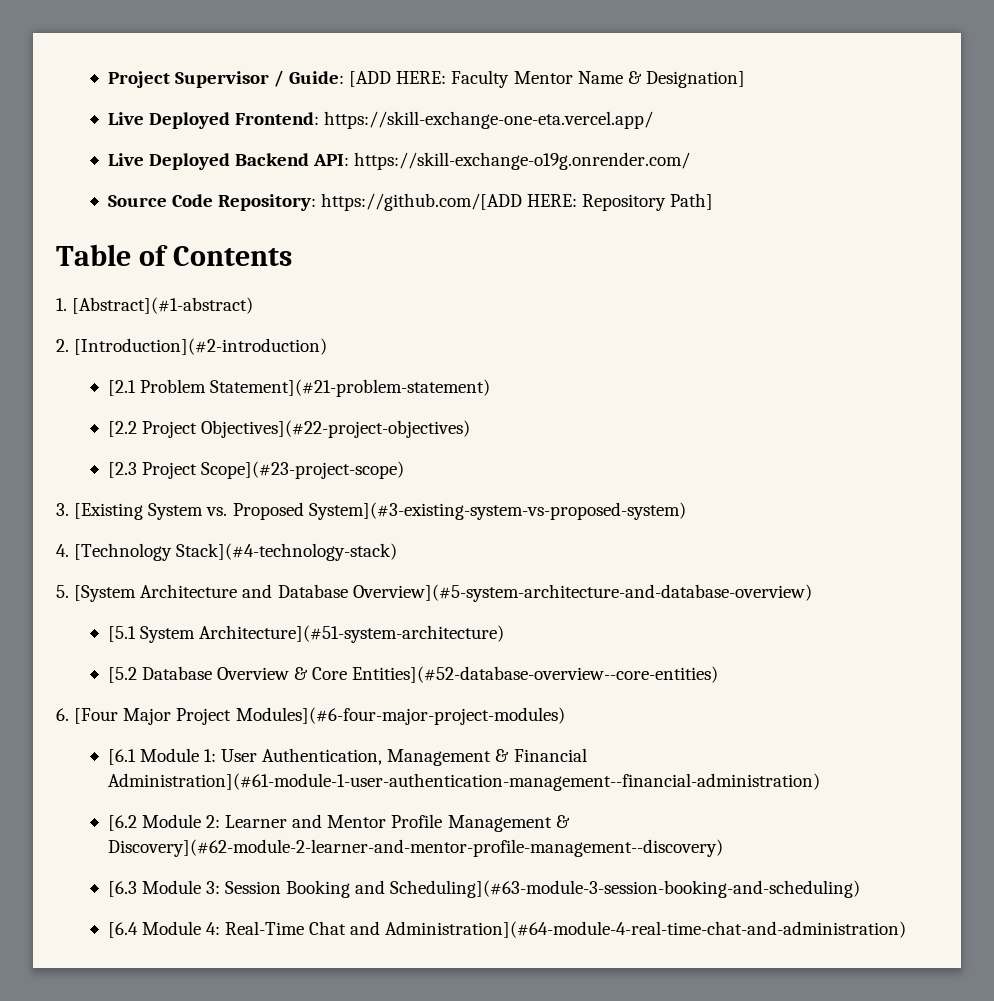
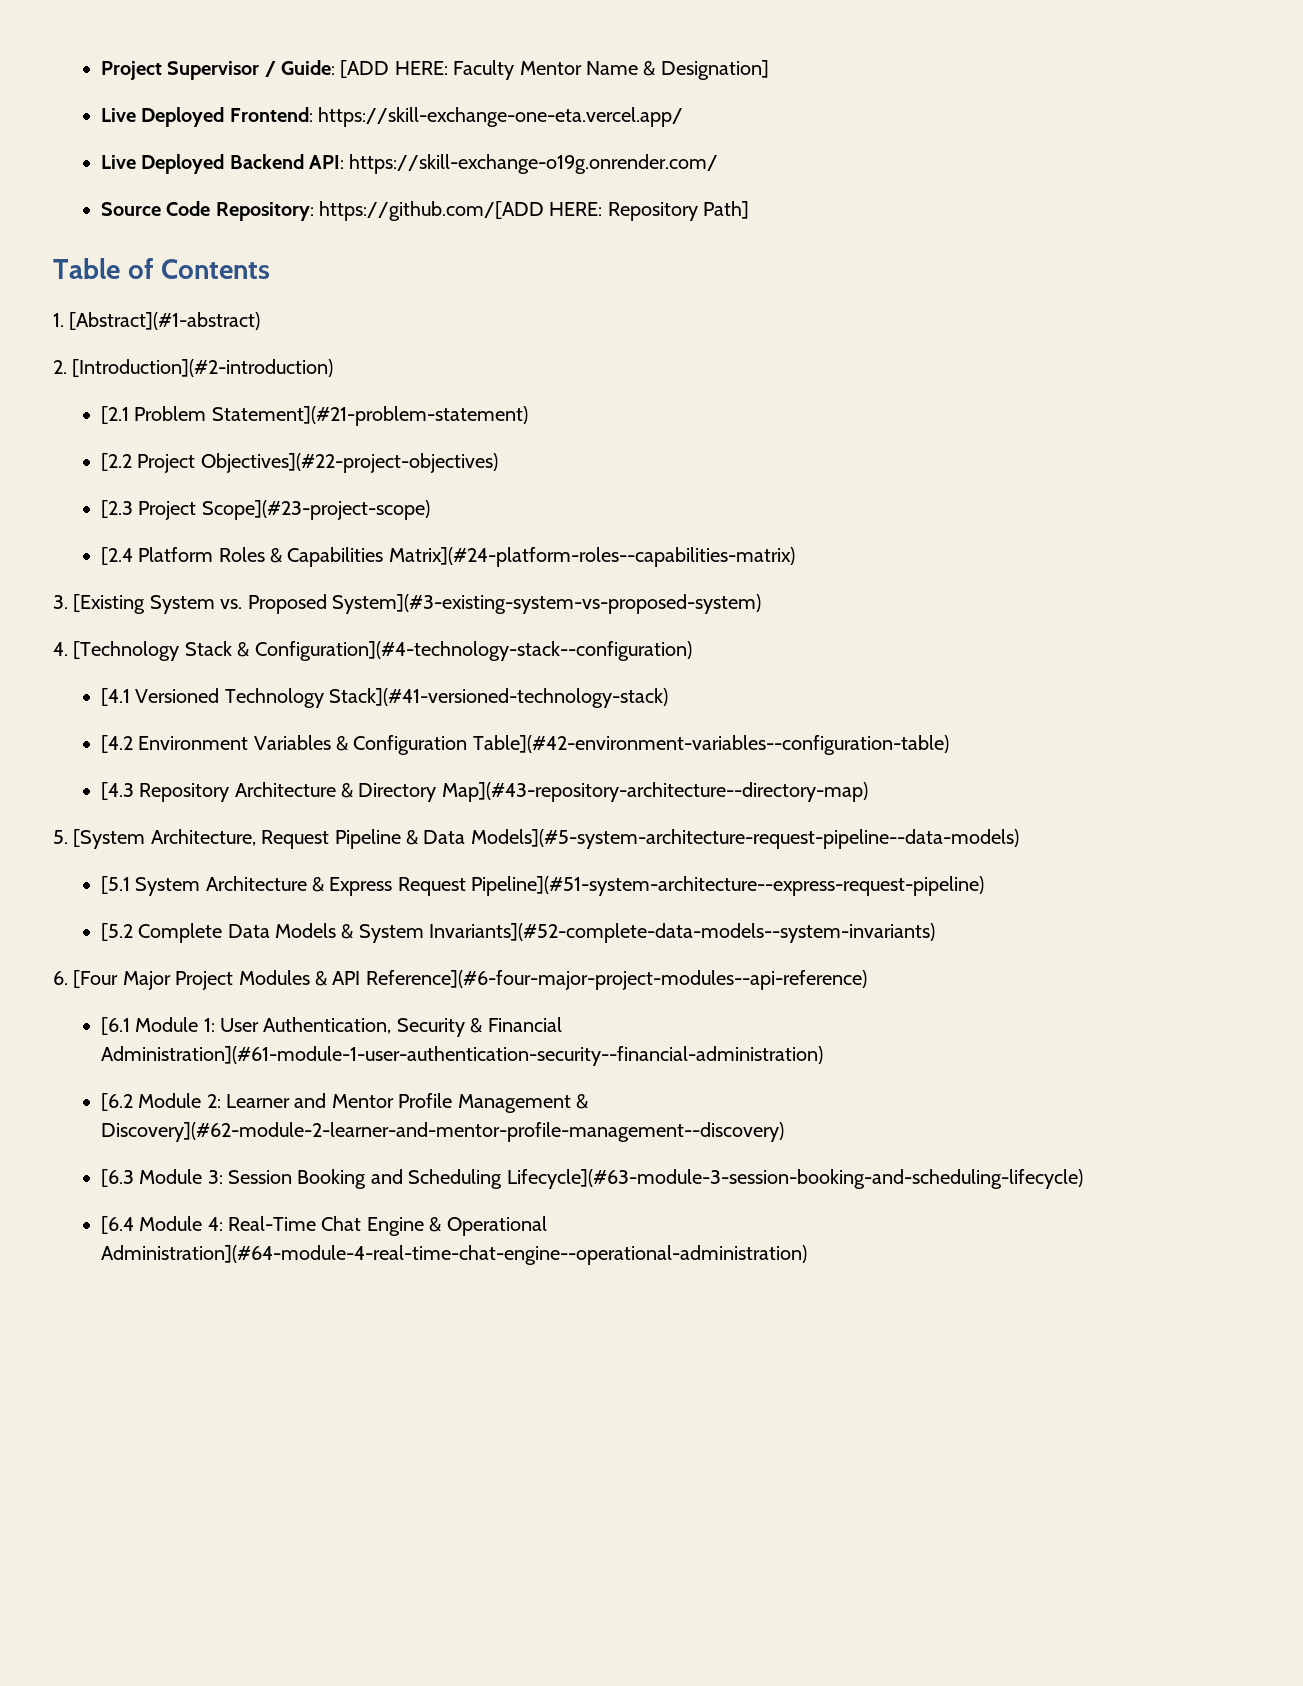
(404, 470) none -> [100,547,795,567] // [2.4 Platform Roles & Capabilities Matrix](#24-platform-roles--capabilities-matrix)
[176,543,398,561] [56,584,812,602] [107,625,504,643] [107,666,719,683] Stack](#4-technology-stack) // 5. [System Architecture and Database Overview](#5-system-architecture-and-database-overview) // [5.1 System Architecture](#51-system-architecture) // [5.2 Database Overview & Core Entities](#52-database-overview--core-entities) -> [184,641,692,661] [100,688,669,708] [100,735,949,755] [100,782,868,802] [53,829,1019,849] [100,876,985,896] [100,923,936,943] Stack & Configuration](#4-technology-stack--configuration) // [4.1 Versioned Technology Stack](#41-versioned-technology-stack) // [4.2 Environment Variables & Configuration Table](#42-environment-variables--configuration-table) // [4.3 Repository Architecture & Directory Map](#43-repository-architecture--directory-map) // 5. [System Architecture, Request Pipeline & Data Models](#5-system-architecture-request-pipeline--data-models) // [5.1 System Architecture & Express Request Pipeline](#51-system-architecture--express-request-pipeline) // [5.2 Complete Data Models & System Invariants](#52-complete-data-models--system-invariants)
[235,707,565,725] Modules](#6-four-major-project-modules) -> [238,970,867,990] Modules & API Reference](#6-four-major-project-modules--api-reference)
[387,749,492,766] Management -> [396,1018,465,1037] Security
[107,773,820,791] Administration](#61-module-1-user-authentication-management--financial-administration) -> [100,1046,823,1066] Administration](#61-module-1-user-authentication-security--financial-administration)
[390,880,861,898] Scheduling](#63-module-3-session-booking-and-scheduling) -> [408,1169,1083,1189] Scheduling Lifecycle](#63-module-3-session-booking-and-scheduling-lifecycle)
[350,921,907,938] and Administration](#64-module-4-real-time-chat-and-administration) -> [366,1216,547,1236] [100,1245,807,1265] Engine & Operational Administration](#64-module-4-real-time-chat-engine--operational-administration)

